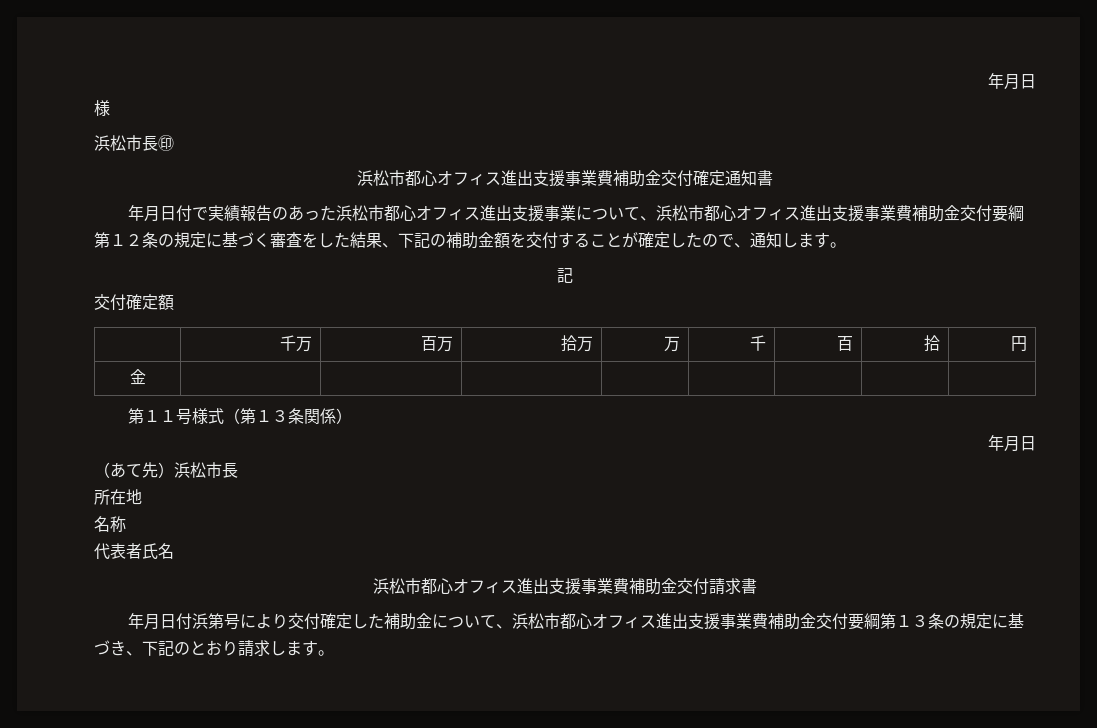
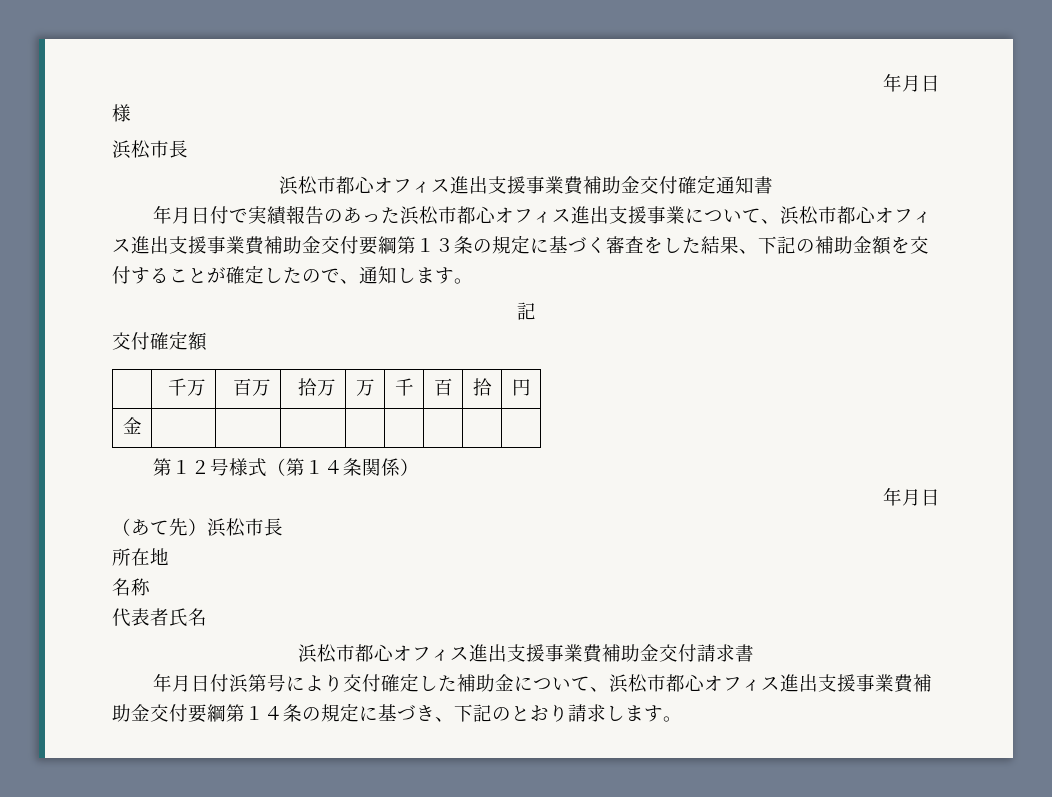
[158,135,174,151] ㊞ -> (188, 149) none
[126,234,142,246] ２ -> [435,238,454,252] ３
[160,410,177,422] １ -> [191,460,211,474] ２
[272,410,289,422] ３ -> [324,460,344,474] ４
[912,615,929,627] ３ -> [264,706,283,720] ４

